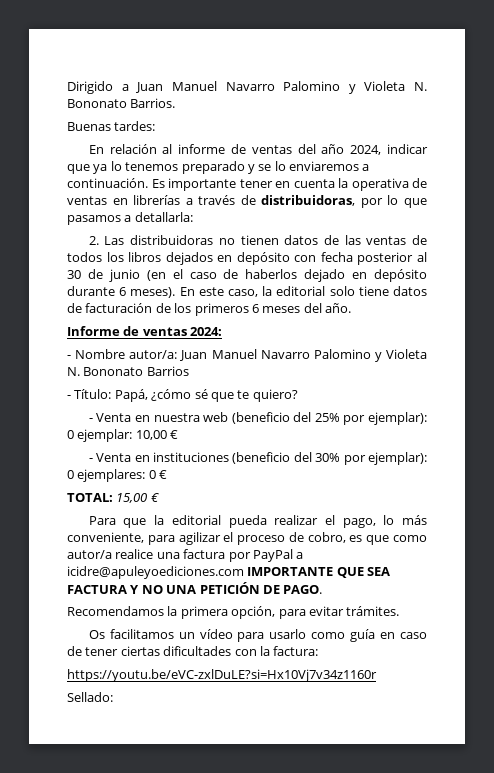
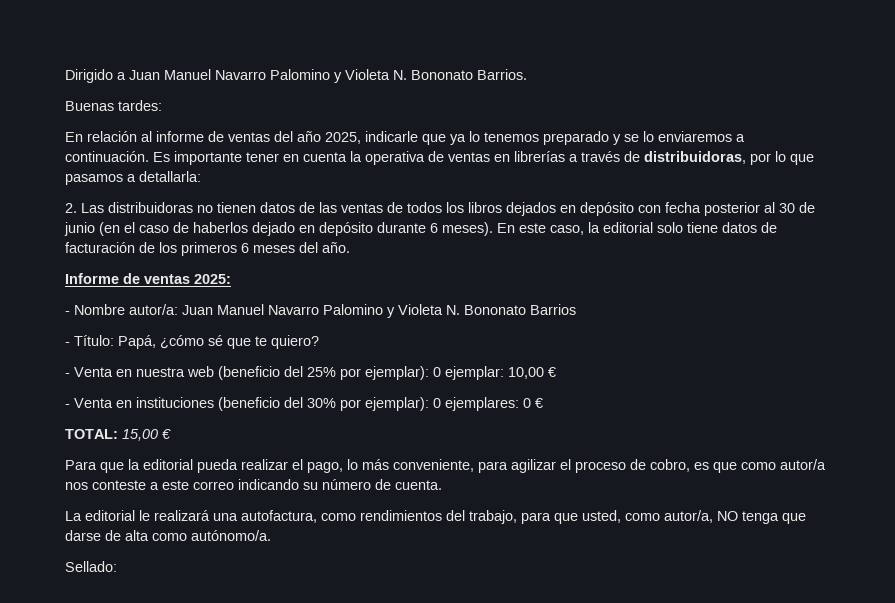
[350,144,429,155] 2024, indicar -> [325,131,418,144] 2025, indicarle
[190,327,223,336] 2024: -> [194,274,231,284] 2025:
[115,549,304,562] [67,566,391,579] [67,582,323,594] [67,606,400,619] [88,629,427,642] [67,646,319,656] [67,669,377,682] realice una factura por PayPal a icidre@apuleyoediciones.com IMPORTANTE QUE SEA FACTURA Y NO UNA PETICIÓN DE PAGO. // Recomendamos la primera opción, para evitar trámites. // Os facilitamos un vídeo para usarlo como guía en caso de tener ciertas dificultades con la factura: // https://youtu.be/eVC-zxlDuLE?si=Hx10Vj7v34z1160r -> [65,479,442,490] [65,510,806,524] [65,530,271,541] nos conteste a este correo indicando su número de cuenta. // La editorial le realizará una autofactura, como rendimientos del trabajo, para que usted, como autor/a, NO tenga que darse de alta como autónomo/a.

